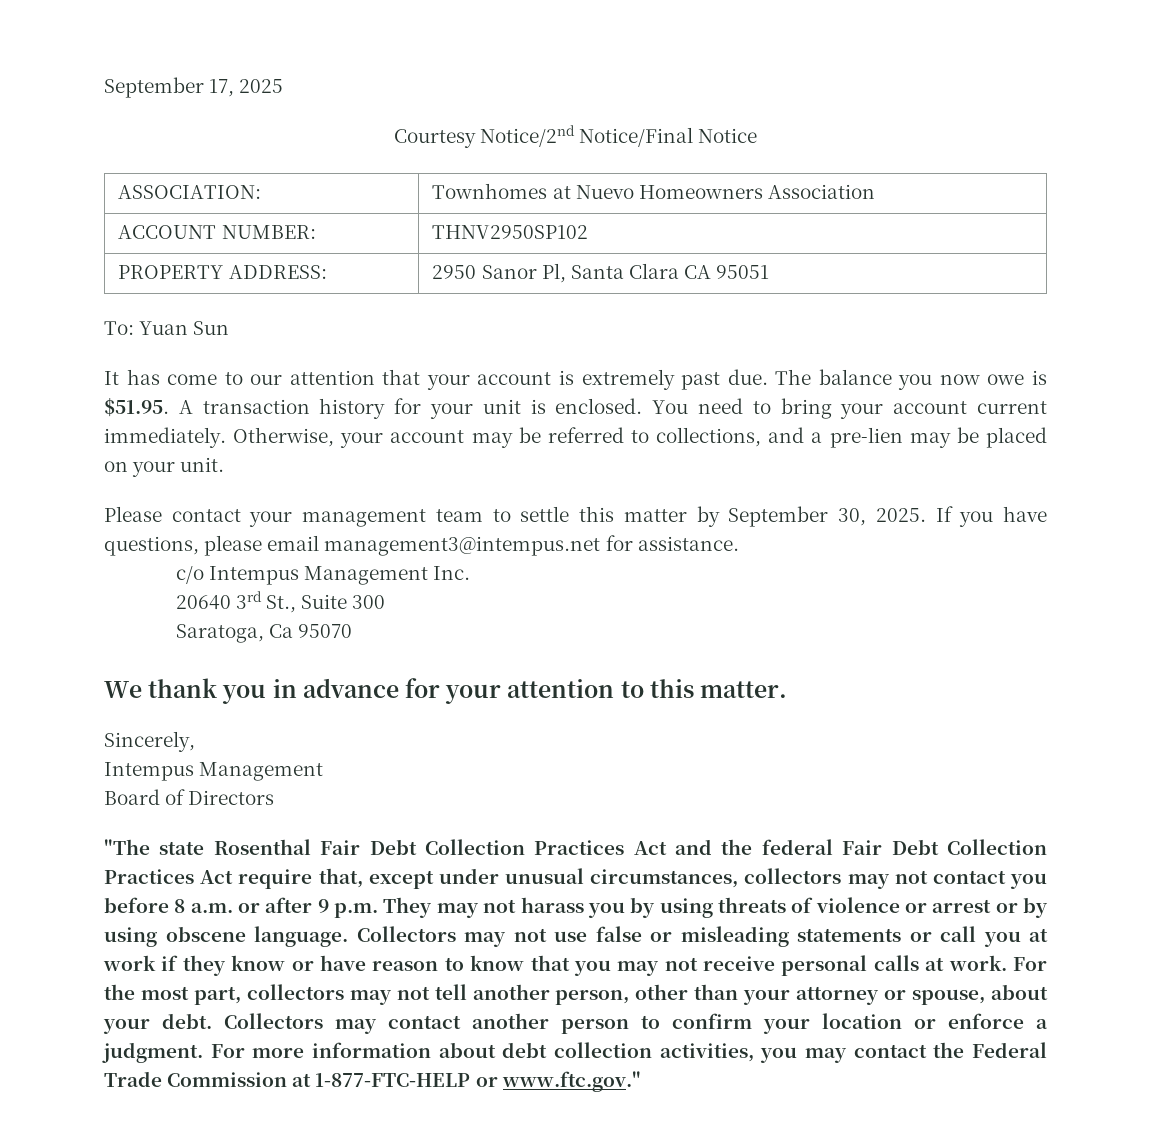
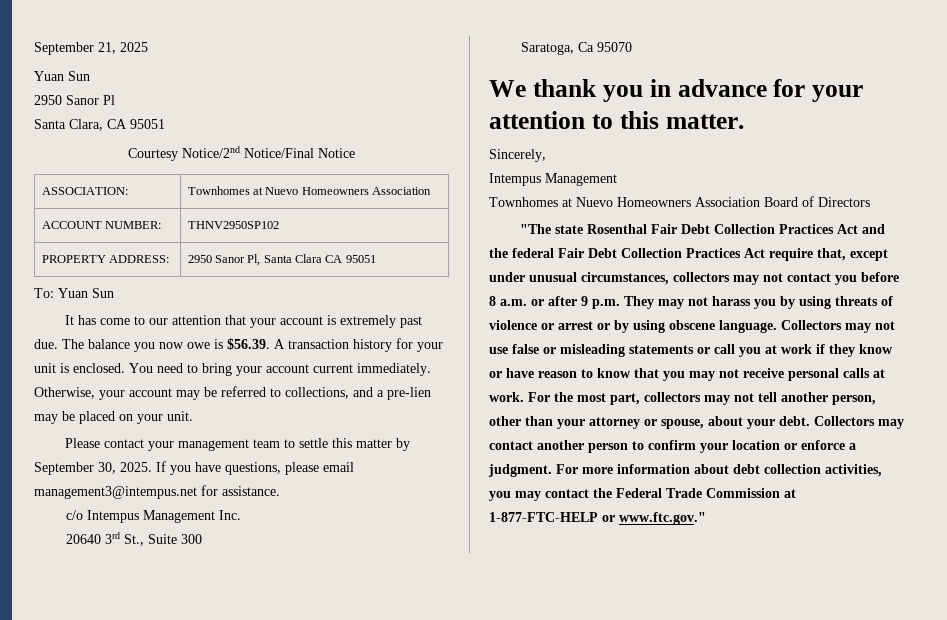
[104,77,235,98] September 17, -> [34,42,116,55] September 21,
(284, 86) none -> [34,71,90,81] [34,95,115,105] [34,119,165,131] // Yuan Sun // 2950 Sanor Pl // Santa Clara, CA 95051
[104,398,169,417] $51.95. -> [227,338,270,350] $56.39.
(324, 771) none -> [489,197,760,207] Townhomes at Nuevo Homeowners Association

